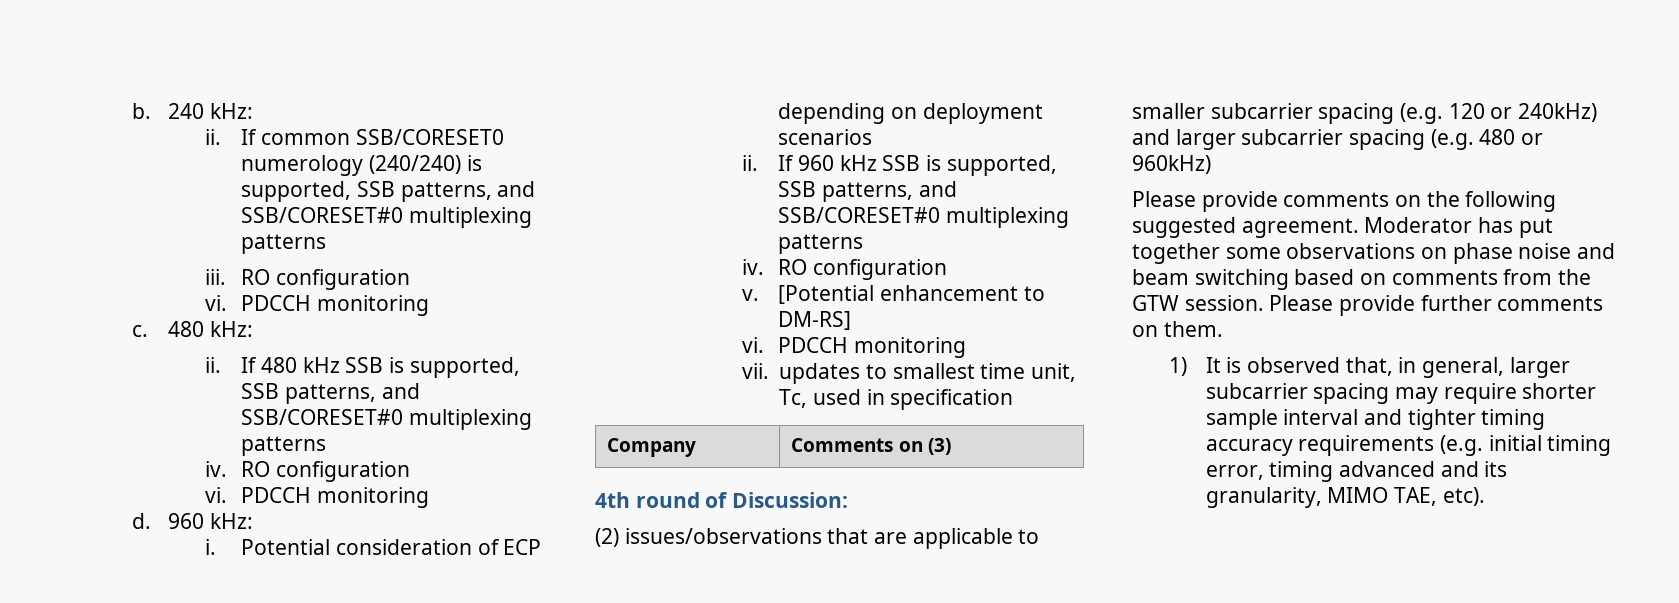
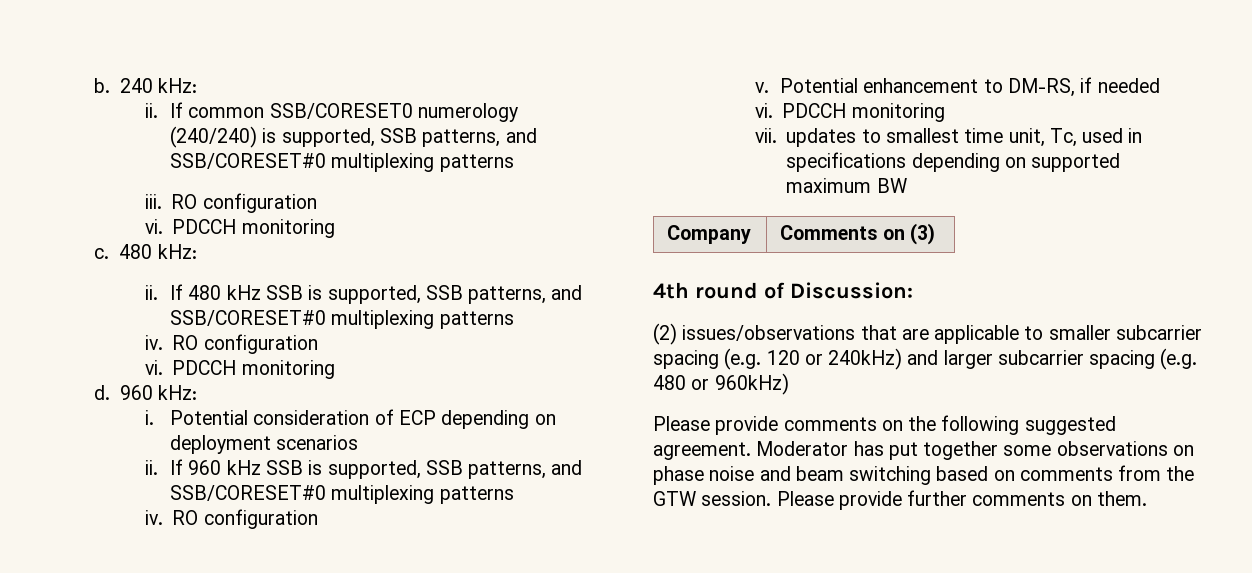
[778,285,875,304] [Potential -> [780,78,859,93] Potential
[778,311,852,330] DM-RS] -> [1007,77,1160,97] DM-RS, if needed
[890,389,1014,410] specification -> [786,152,1121,172] [786,178,907,193] specifications depending on supported maximum BW
[1168,357,1570,378] [1205,383,1597,404] [1205,409,1546,430] [1205,435,1612,456] [1205,461,1508,482] [1205,487,1485,508] // 1) It is observed that, in general, larger subcarrier spacing may require shorter sample interval and tighter timing accuracy requirements (e.g. initial timing error, timing advanced and its granularity, MIMO TAE, etc). -> (1147, 498) none

